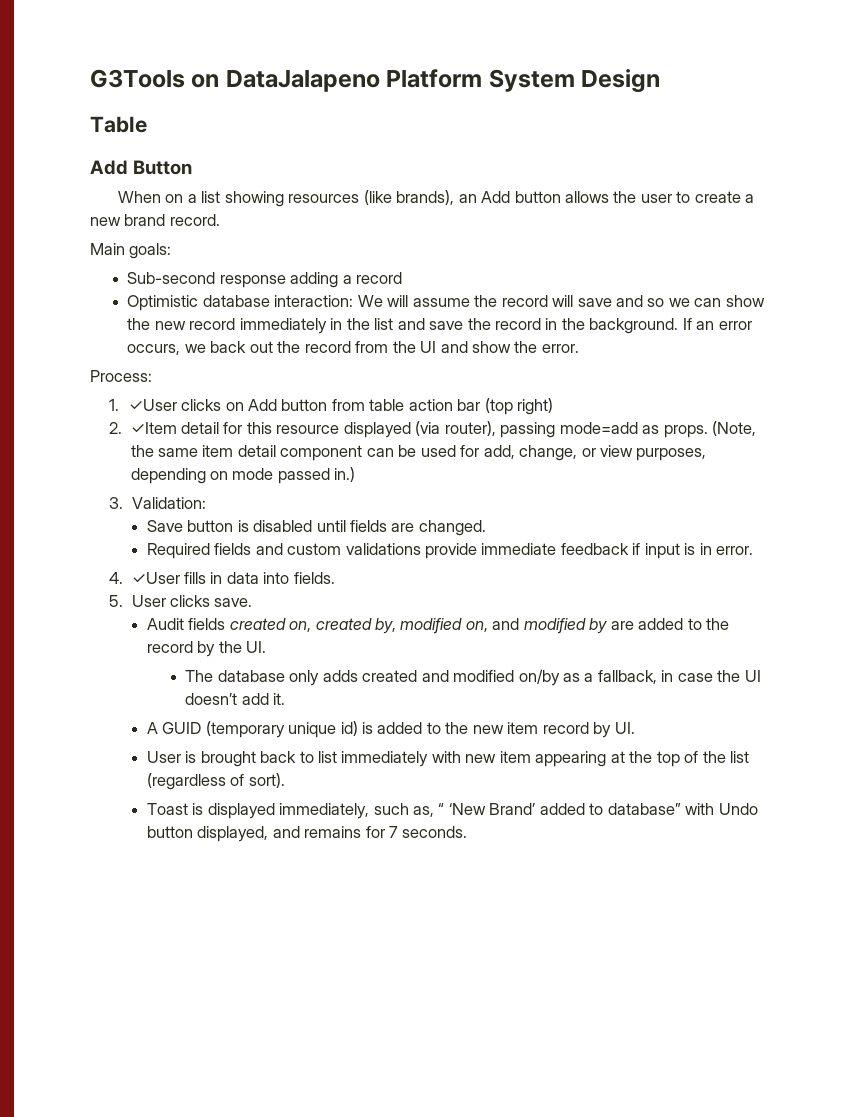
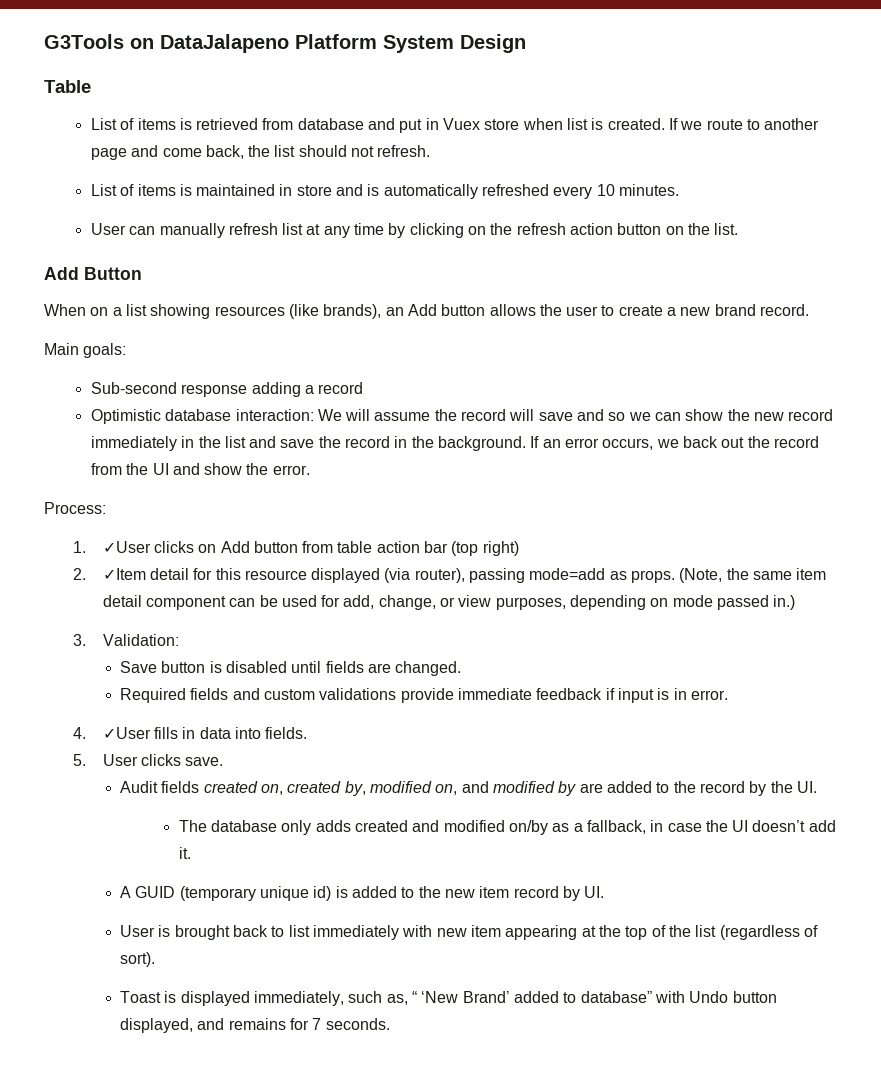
(147, 124) none -> [90,118,820,133] [90,145,431,160] [90,184,680,199] [90,223,739,238] // List of items is retrieved from database and put in Vuex store when list is created. If we route to another page and come back, the list should not refresh. // List of items is maintained in store and is automatically refreshed every 10 minutes. // User can manually refresh list at any time by clicking on the refresh action button on the list.

